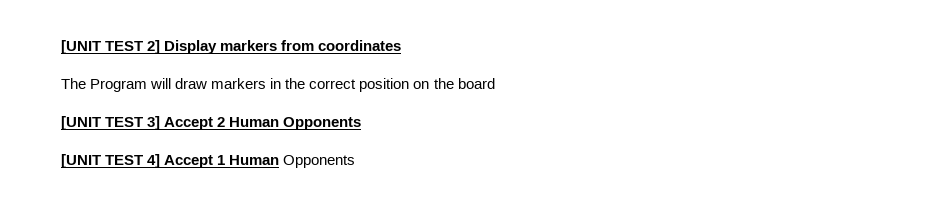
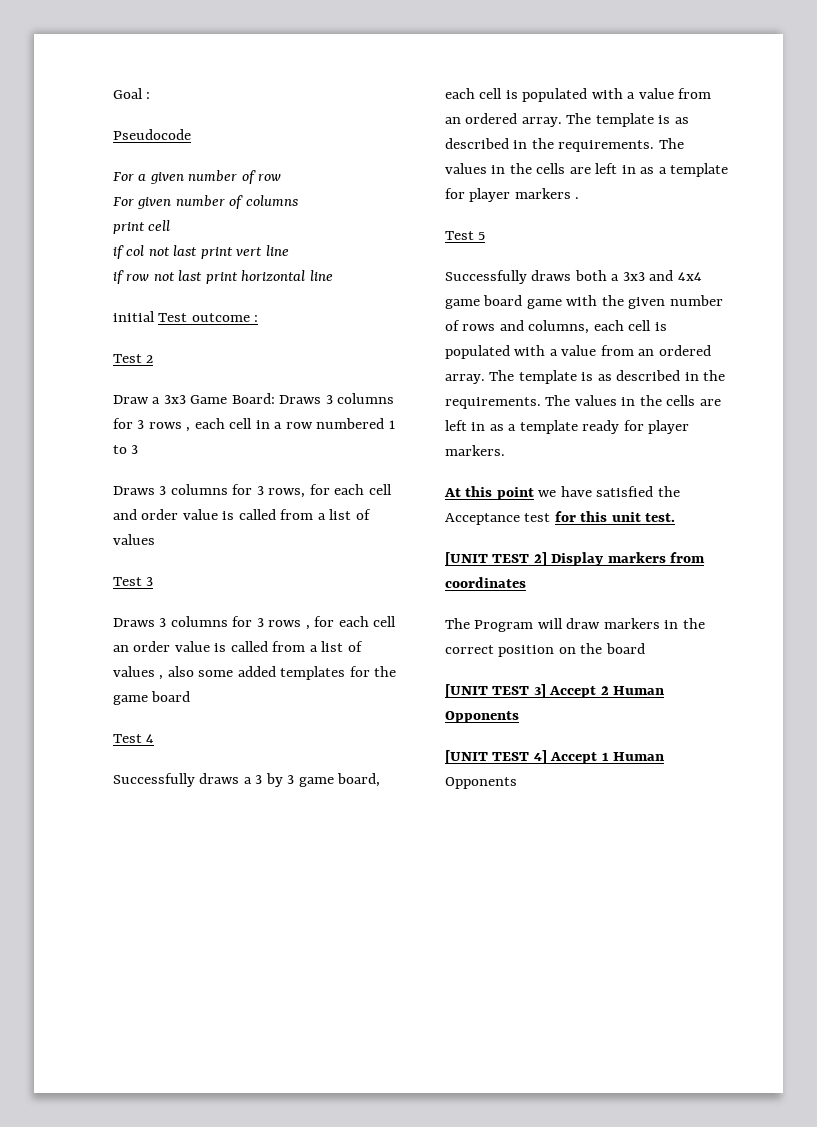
(61, 47) none -> [113,88,151,99] [113,129,191,140] [113,170,282,184] [113,195,298,209] [113,220,171,234] [113,245,289,259] [113,270,333,284] [113,311,259,322] [113,354,154,363] [113,393,395,404] [113,418,395,432] [113,445,139,454] [113,484,392,498] [113,509,371,520] [113,534,155,545] [113,577,154,586] [113,616,397,630] [113,641,363,652] [113,666,397,680] [113,691,191,705] [113,734,155,743] [113,773,381,787] [445,88,712,102] [445,113,689,127] [445,138,684,152] [445,163,729,177] [445,188,580,202] [445,231,486,240] [445,270,702,284] [445,295,723,309] [445,320,667,334] [445,345,711,359] [445,370,726,384] [445,395,721,409] [445,420,690,434] [445,445,505,456] [444,486,680,500] [445,511,676,525] Goal : // Pseudocode // For a given number of row // For given number of columns // print cell // if col not last print vert line // if row not last print horizontal line // initial Test outcome : // Test 2 // Draw a 3x3 Game Board: Draws 3 columns for 3 rows , each cell in a row numbered 1 to 3 // Draws 3 columns for 3 rows, for each cell and order value is called from a list of values // Test 3 // Draws 3 columns for 3 rows , for each cell an order value is called from a list of values , also some added templates for the game board // Test 4 // Successfully draws a 3 by 3 game board, each cell is populated with a value from an ordered array. The template is as described in the requirements. The values in the cells are left in as a template for player markers . // Test 5 // Successfully draws both a 3x3 and 4x4 game board game with the given number of rows and columns, each cell is populated with a value from an ordered array. The template is as described in the requirements. The values in the cells are left in as a template ready for player markers. // At this point we have satisfied the Acceptance test for this unit test. //

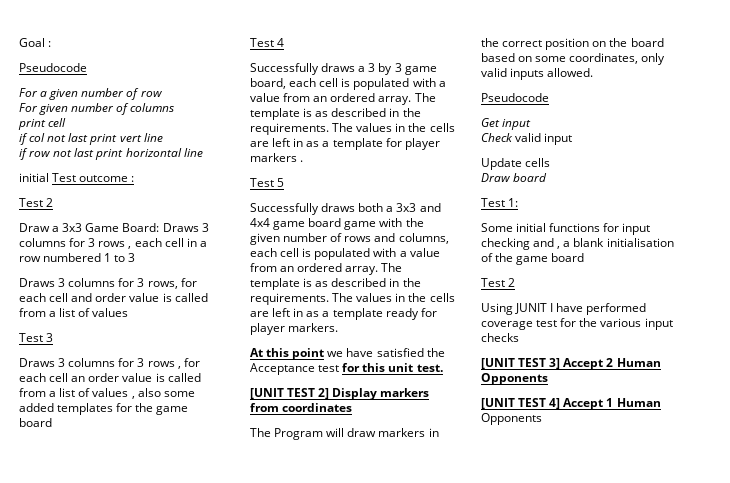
(645, 648) none -> [481,53,666,65] [481,68,594,80] [481,93,549,102] [481,118,532,130] [481,133,573,145] [481,158,551,170] [481,173,548,182] [481,198,519,207] [481,223,651,235] [481,238,674,250] [481,253,585,265] [481,278,516,287] [481,303,647,315] [481,318,673,330] [481,333,519,342] based on some coordinates, only valid inputs allowed. // Pseudocode // Get input // Check valid input // Update cells // Draw board // Test 1: // Some initial functions for input checking and , a blank initialisation of the game board // Test 2 // Using JUNIT I have performed coverage test for the various input checks

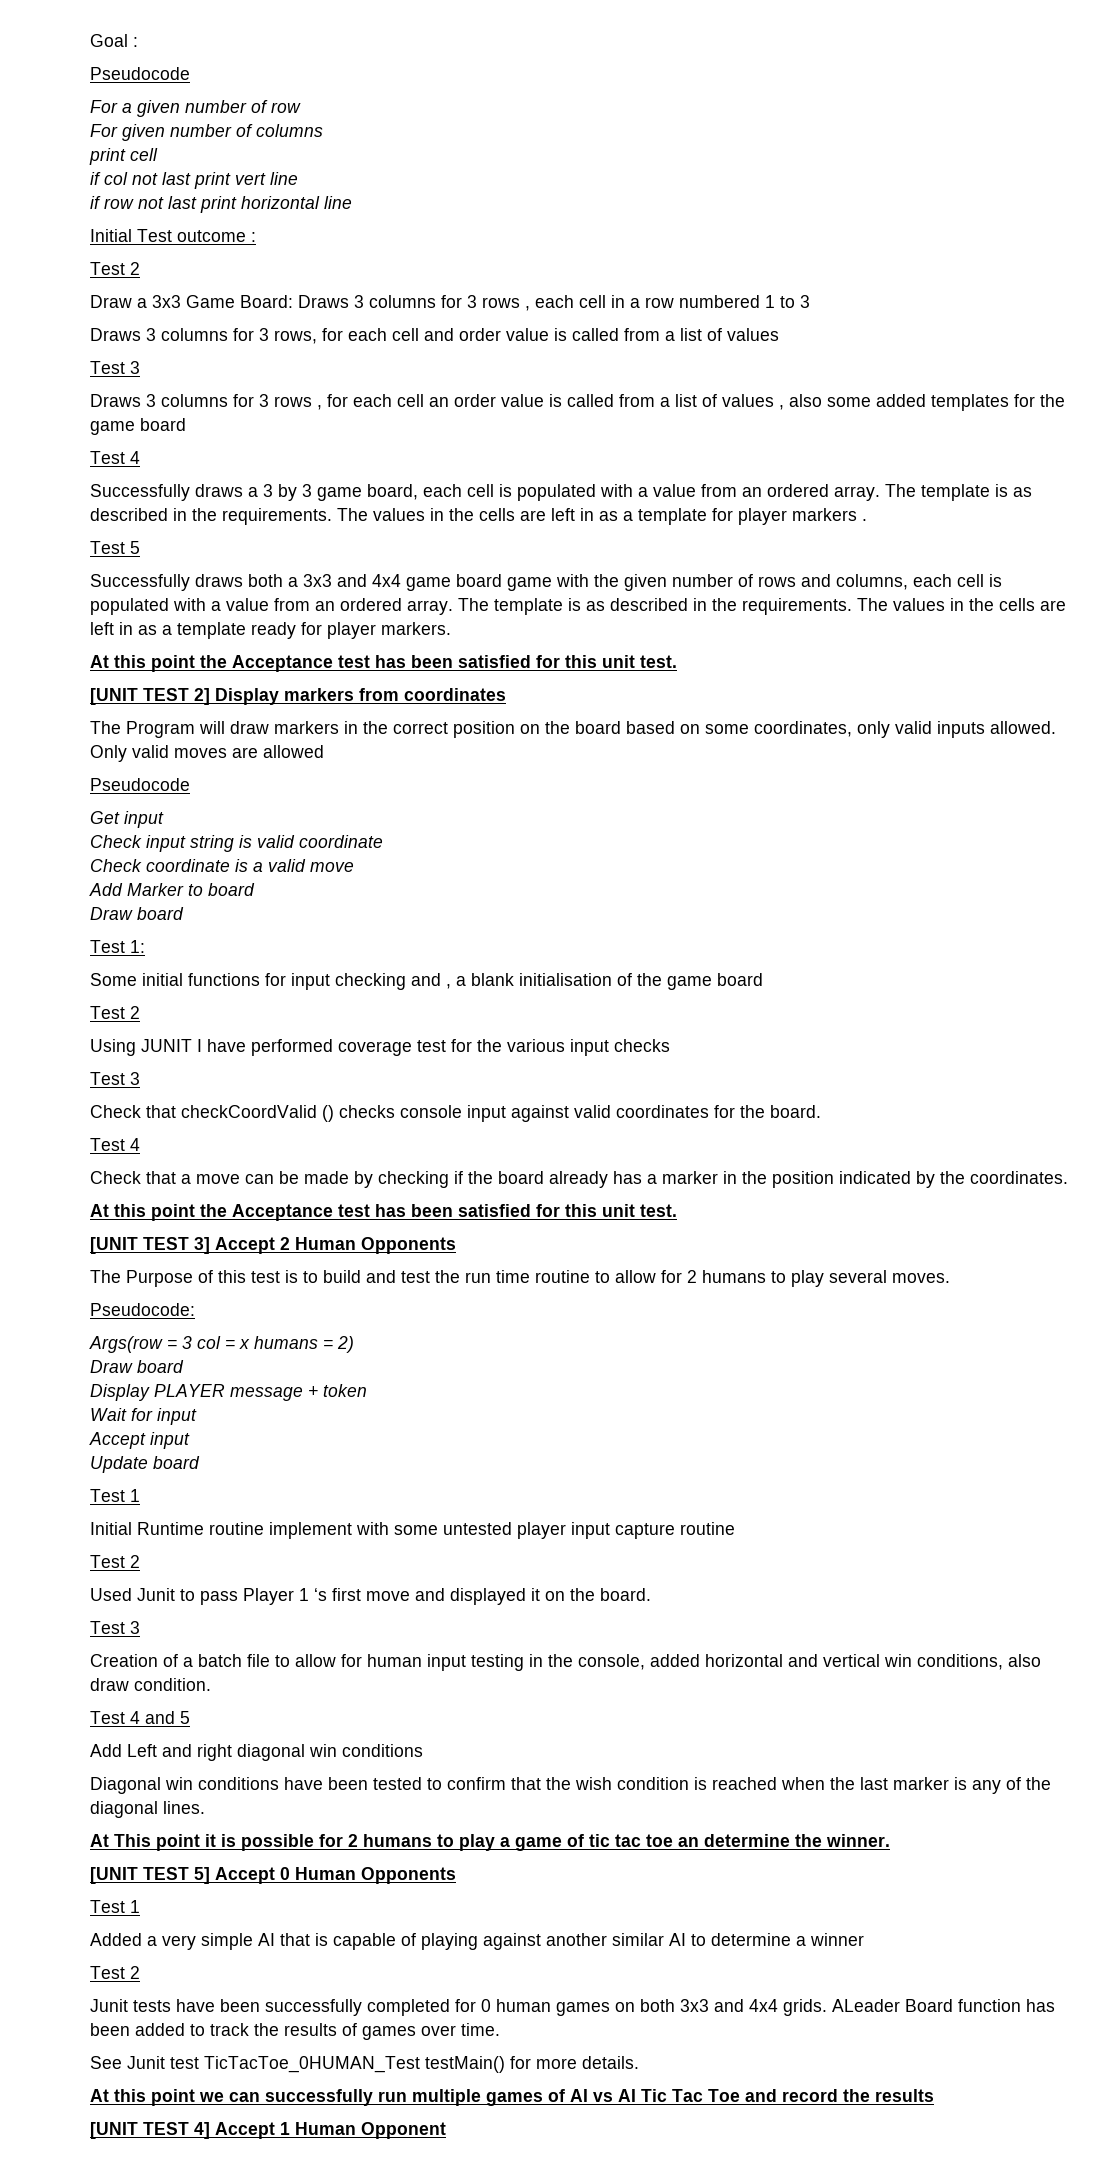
[19,173,49,182] initial -> [90,229,132,242] Initial
[327,348,445,357] [250,363,340,375] we have satisfied the Acceptance test -> [200,655,531,672] the Acceptance test has been satisfied
(594, 72) none -> [90,745,324,762] Only valid moves are allowed
[515,133,573,145] [481,158,551,170] valid input // Update cells -> [146,835,383,852] [90,859,354,872] [89,883,255,896] input string is valid coordinate // Check coordinate is a valid move // Add Marker to board
(519, 337) none -> [90,1072,140,1085] [90,1105,821,1122] [90,1138,140,1151] [90,1171,1068,1188] [90,1204,677,1221] // Test 3 // Check that checkCoordValid () checks console input against valid coordinates for the board. // Test 4 // Check that a move can be made by checking if the board already has a marker in the position indicated by the coordinates. // At this point the Acceptance test has been satisfied for this unit test.
(548, 379) none -> [90,1270,950,1287] [90,1303,195,1316] [89,1336,354,1353] [90,1360,184,1373] [90,1384,367,1401] [90,1408,197,1425] [89,1432,190,1449] [90,1456,200,1473] [90,1489,140,1502] [90,1522,735,1539] [90,1555,140,1568] [90,1588,651,1605] [90,1621,140,1634] [90,1654,1041,1671] [90,1678,211,1691] [90,1711,190,1724] [90,1744,423,1761] [90,1777,1051,1794] [90,1801,205,1818] [90,1834,890,1851] [90,1867,456,1884] [90,1900,140,1913] [90,1933,864,1950] [90,1966,140,1979] [90,1999,1055,2016] [90,2023,500,2040] [90,2056,639,2073] [90,2089,934,2106] // The Purpose of this test is to build and test the run time routine to allow for 2 humans to play several moves. // Pseudocode: // Args(row = 3 col = x humans = 2) // Draw board // Display PLAYER message + token // Wait for input // Accept input // Update board // Test 1 // Initial Runtime routine implement with some untested player input capture routine // Test 2 // Used Junit to pass Player 1 ‘s first move and displayed it on the board. // Test 3 // Creation of a batch file to allow for human input testing in the console, added horizontal and vertical win conditions, also draw condition. // Test 4 and 5 // Add Left and right diagonal win conditions // Diagonal win conditions have been tested to confirm that the wish condition is reached when the last marker is any of the diagonal lines. // At This point it is possible for 2 humans to play a game of tic tac toe an determine the winner. // [UNIT TEST 5] Accept 0 Human Opponents // Test 1 // Added a very simple AI that is capable of playing against another similar AI to determine a winner // Test 2 // Junit tests have been successfully completed for 0 human games on both 3x3 and 4x4 grids. ALeader Board function has been added to track the results of games over time. // See Junit test TicTacToe_0HUMAN_Test testMain() for more details. // At this point we can successfully run multiple games of AI vs AI Tic Tac Toe and record the results
[481,413,542,425] Opponents -> [361,2122,446,2139] Opponent

